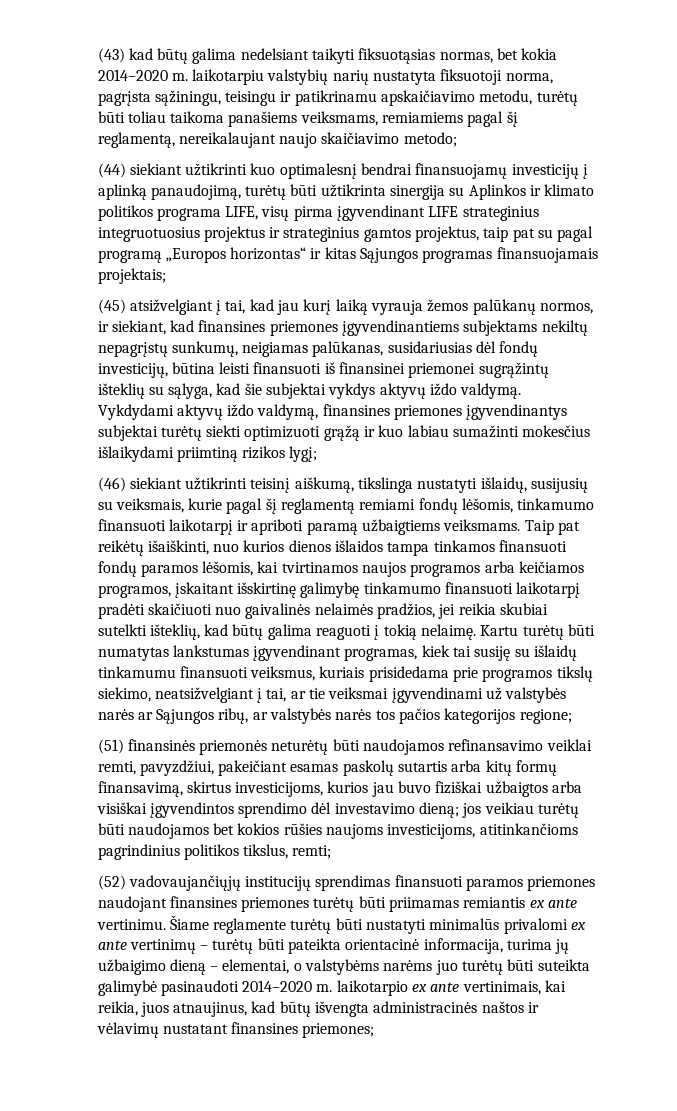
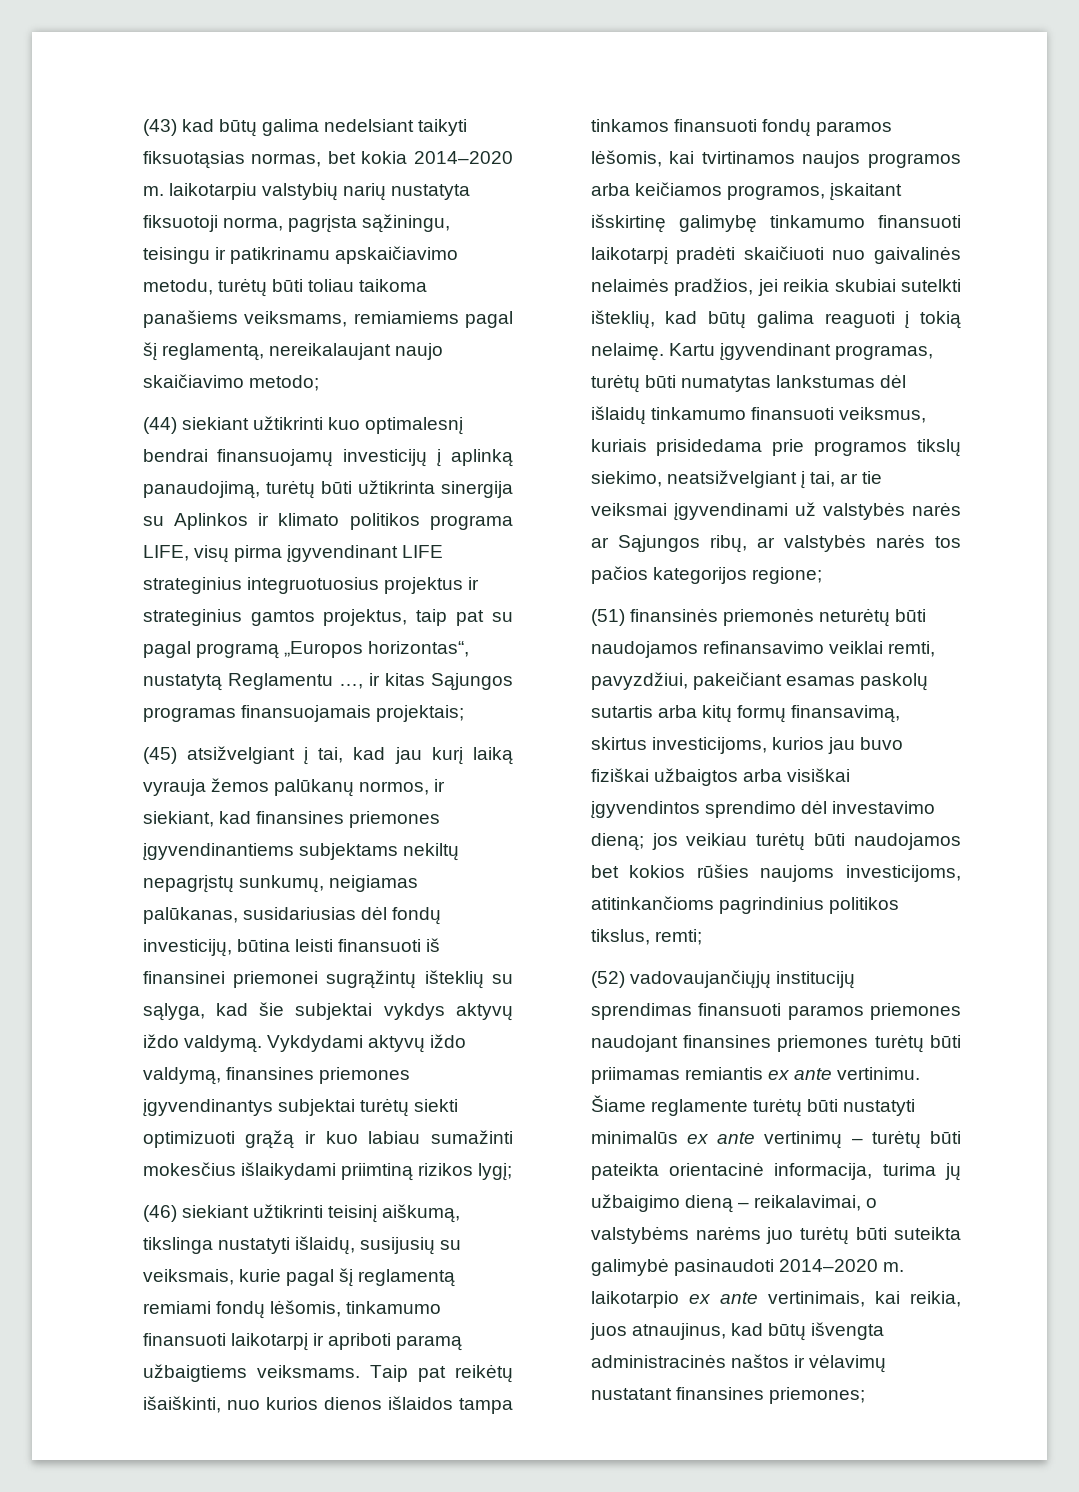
[230,247,307,260] horizontas“ -> [368,641,470,657] [142,673,363,691] horizontas“, nustatytą Reglamentu …,
(519, 630) none -> [719,343,934,361] įgyvendinant programas,
[253,645,578,661] [97,666,176,678] įgyvendinant programas, kiek tai susiję su išlaidų tinkamumu -> [880,374,907,388] [590,406,746,425] dėl išlaidų tinkamumo
[503,918,568,934] privalomi -> (678, 1137) none
[222,959,290,974] elementai, -> [754,1195,862,1211] reikalavimai,

